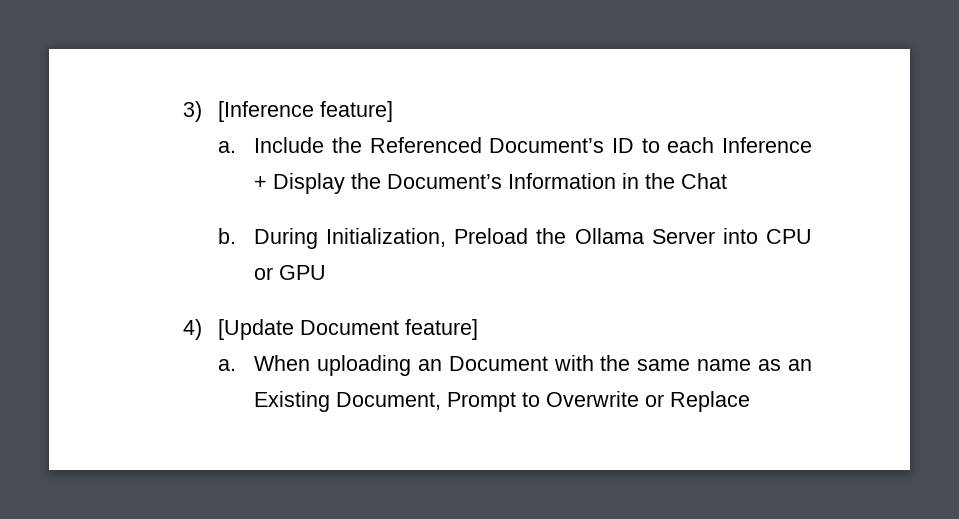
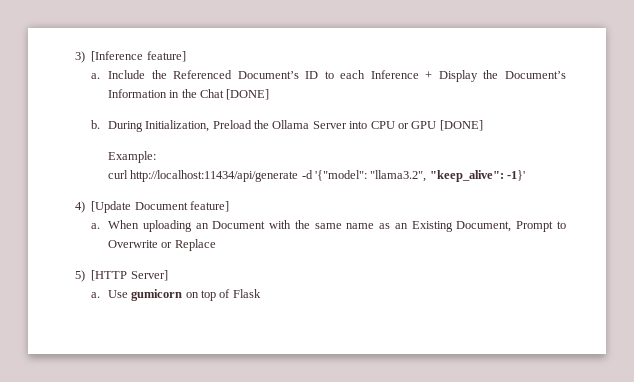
(728, 181) none -> [226,89,270,100] [DONE]
(327, 272) none -> [439,120,483,131] [107,151,156,163] [107,170,526,182] [DONE] // Example: // curl http://localhost:11434/api/generate -d '{"model": "llama3.2", "keep_alive": -1}'
(751, 401) none -> [74,270,168,282] [91,289,261,301] // 5) [HTTP Server] // a. Use gumicorn on top of Flask

